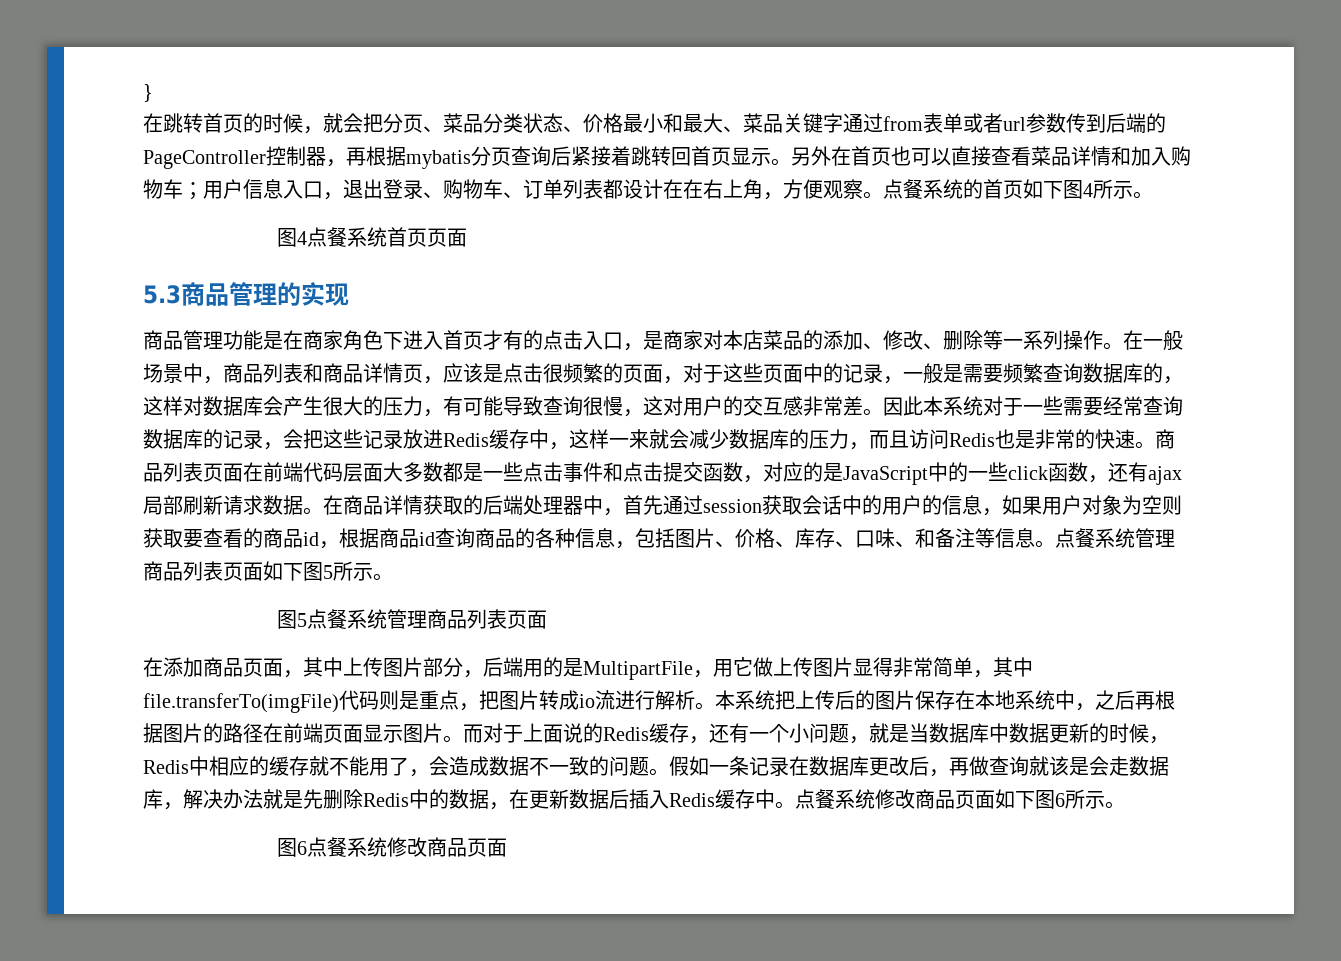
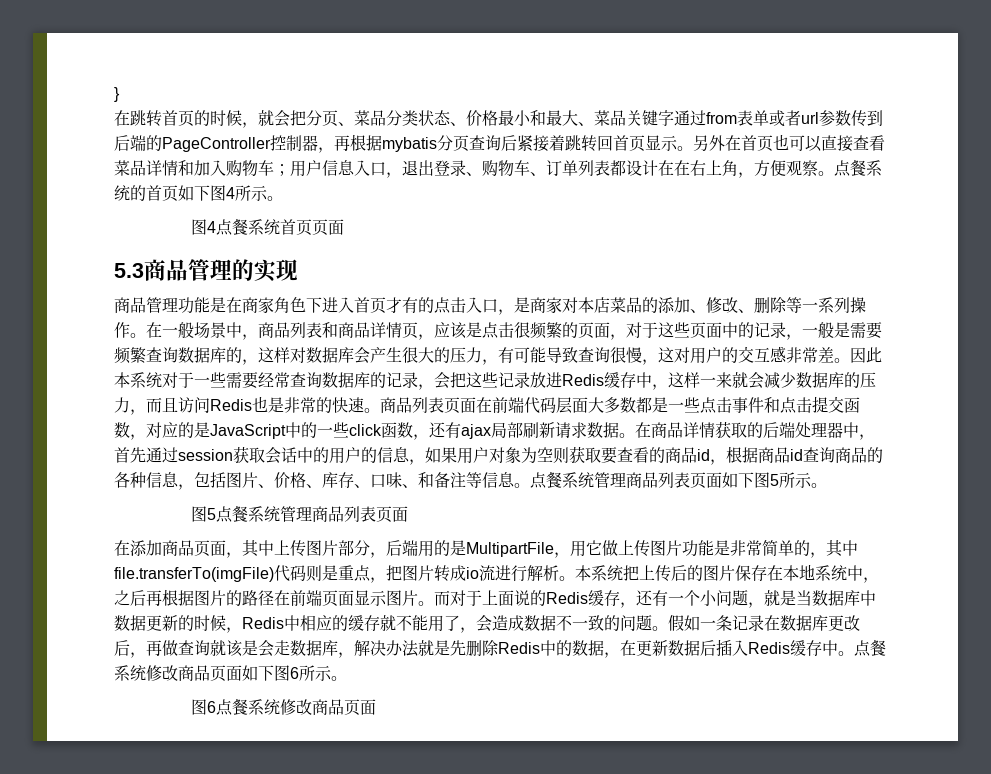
[853,657,893,677] 显得 -> [682,540,730,557] 功能是
(973, 667) none -> [794,540,810,556] 的

